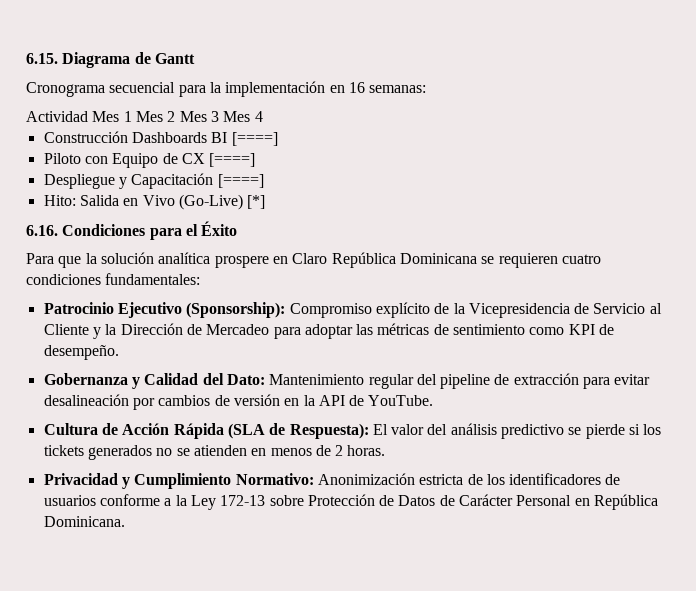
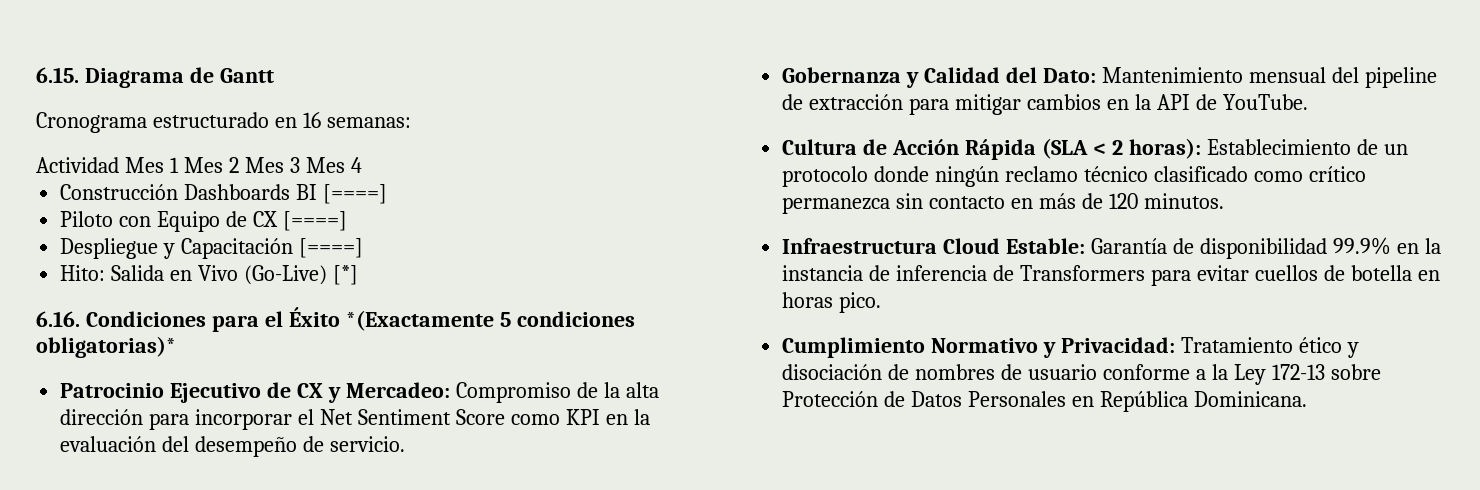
[109,81,326,97] secuencial para la implementación -> [152,112,269,128] estructurado
[26,252,601,268] [26,273,201,285] [43,302,662,318] [43,323,615,339] [43,345,119,360] // Para que la solución analítica prospere en Claro República Dominicana se requieren cuatro condiciones fundamentales: // Patrocinio Ejecutivo (Sponsorship): Compromiso explícito de la Vicepresidencia de Servicio al Cliente y la Dirección de Mercadeo para adoptar las métricas de sentimiento como KPI de desempeño. -> [345,310,635,331] [36,336,176,358] [60,382,659,403] [60,409,650,430] [60,436,405,457] *(Exactamente 5 condiciones obligatorias)* // Patrocinio Ejecutivo de CX y Mercadeo: Compromiso de la alta dirección para incorporar el Net Sentiment Score como KPI en la evaluación del desempeño de servicio.
[368,374,414,389] regular -> [1248,67,1326,83] mensual
[614,374,651,385] [43,394,280,410] evitar desalineación por cambios de versión -> [955,94,1101,115] mitigar cambios
[269,423,662,439] [43,445,386,460] [43,473,621,489] [43,495,96,506] de Respuesta): El valor del análisis predictivo se pierde si los tickets generados no se atienden en menos de 2 horas. // Privacidad y Cumplimiento Normativo: Anonimización estricta de los identificadores de usuarios -> [1092,138,1408,159] [782,166,1366,187] [782,193,1224,214] [782,237,1441,259] [782,265,1440,286] [782,292,882,313] [782,337,1359,358] [782,364,1097,380] < 2 horas): Establecimiento de un protocolo donde ningún reclamo técnico clasificado como crítico permanezca sin contacto en más de 120 minutos. // Infraestructura Cloud Estable: Garantía de disponibilidad 99.9% en la instancia de inferencia de Transformers para evitar cuellos de botella en horas pico. // Cumplimiento Normativo y Privacidad: Tratamiento ético y disociación de nombres de usuario
[439,494,572,506] de Carácter Personal -> [968,391,1067,407] Personales

